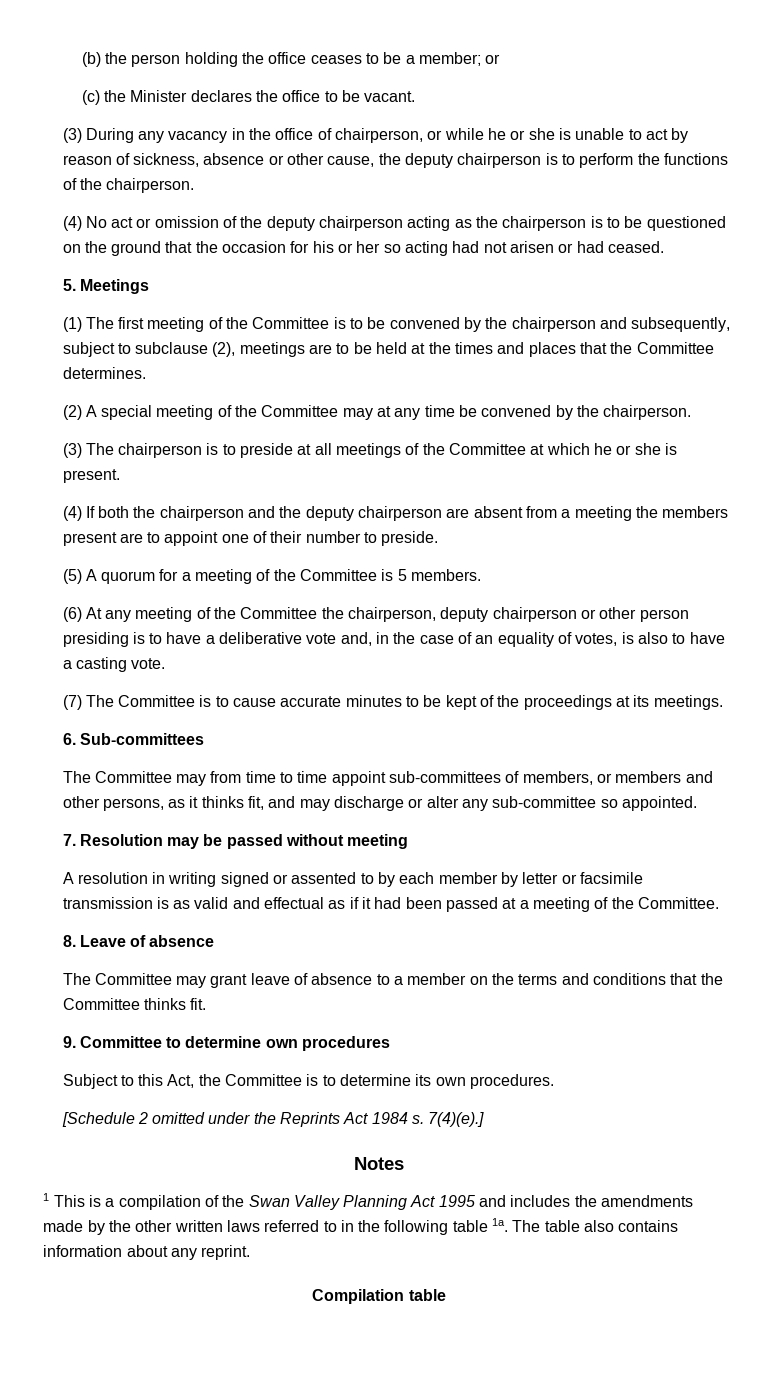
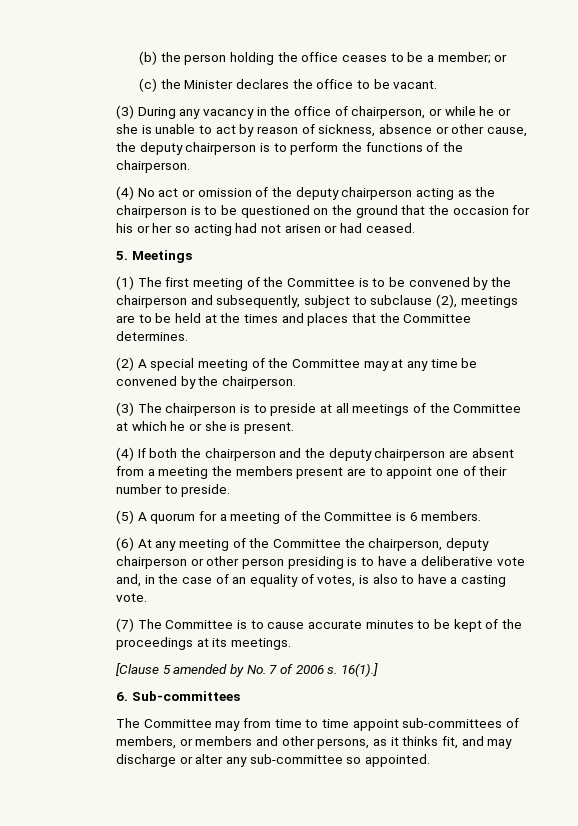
[397,569,407,581] 5 -> [409,512,418,521] 6
(723, 702) none -> [116,663,378,677] // [Clause 5 amended by No. 7 of 2006 s. 16(1).]
[62,834,409,849] [62,872,644,887] [62,897,719,912] [62,935,215,947] [62,973,723,988] [62,998,207,1010] [62,1036,391,1051] [62,1074,555,1089] [61,1112,485,1127] [354,1157,404,1170] [43,1193,694,1210] [43,1218,679,1235] [43,1245,251,1260] [312,1289,446,1304] // 7. Resolution may be passed without meeting // A resolution in writing signed or assented to by each member by letter or facsimile transmission is as valid and effectual as if it had been passed at a meeting of the Committee. // 8. Leave of absence // The Committee may grant leave of absence to a member on the terms and conditions that the Committee thinks fit. // 9. Committee to determine own procedures // Subject to this Act, the Committee is to determine its own procedures. // [Schedule 2 omitted under the Reprints Act 1984 s. 7(4)(e).] // Notes // 1 This is a compilation of the Swan Valley Planning Act 1995 and includes the amendments made by the other written laws referred to in the following table 1a. The table also contains information about any reprint. // Compilation table -> (430, 760) none

